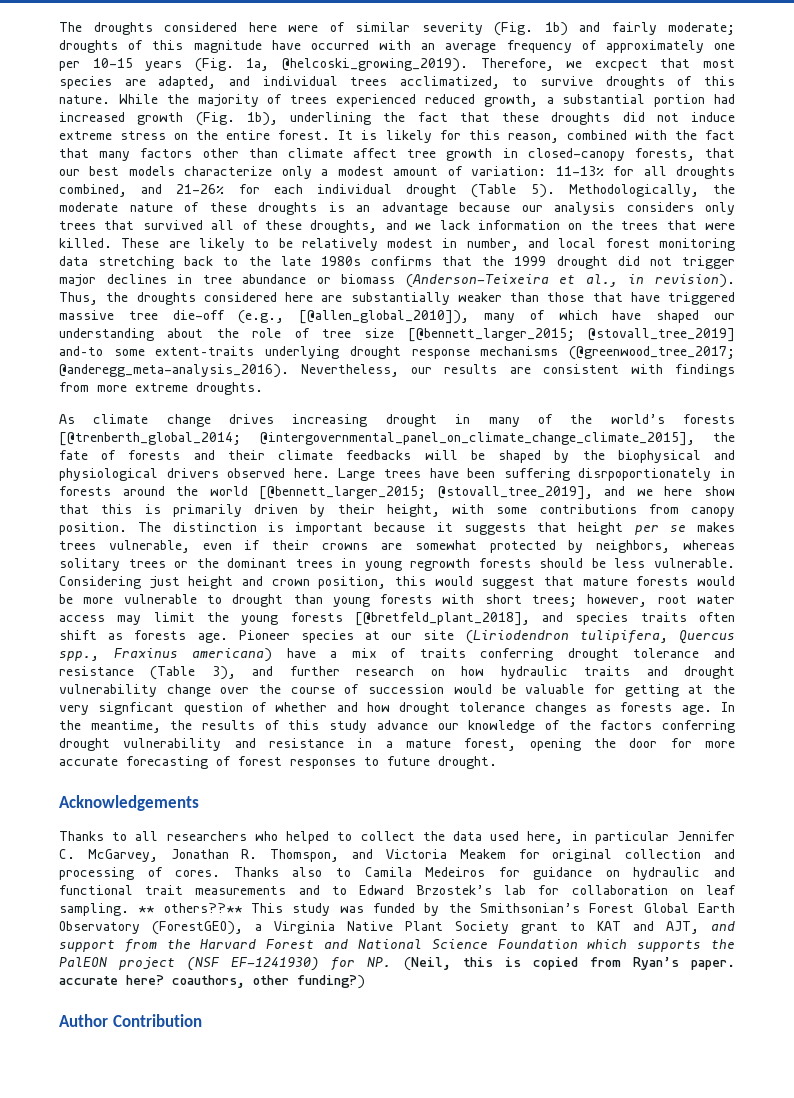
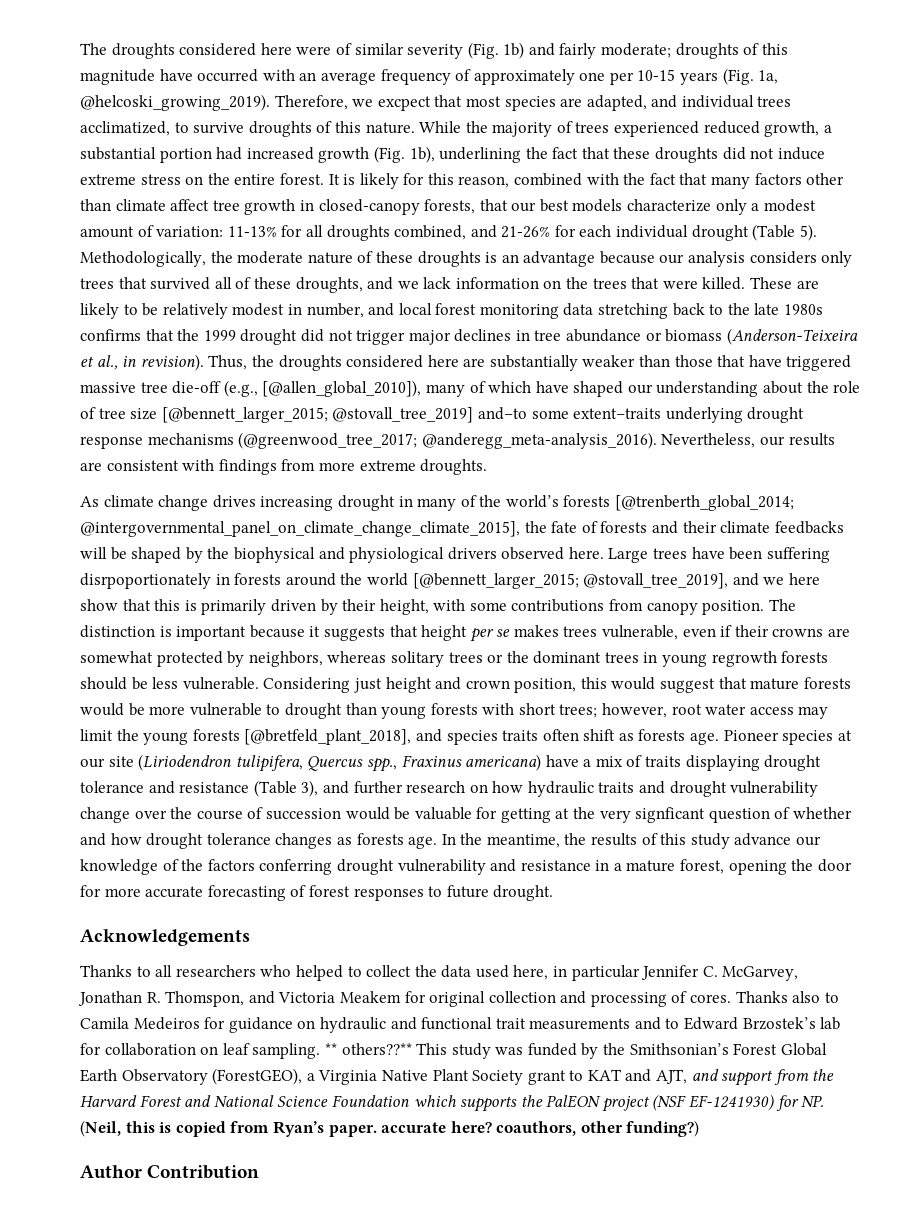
[480,648,554,661] conferring -> [685,755,760,771] displaying

